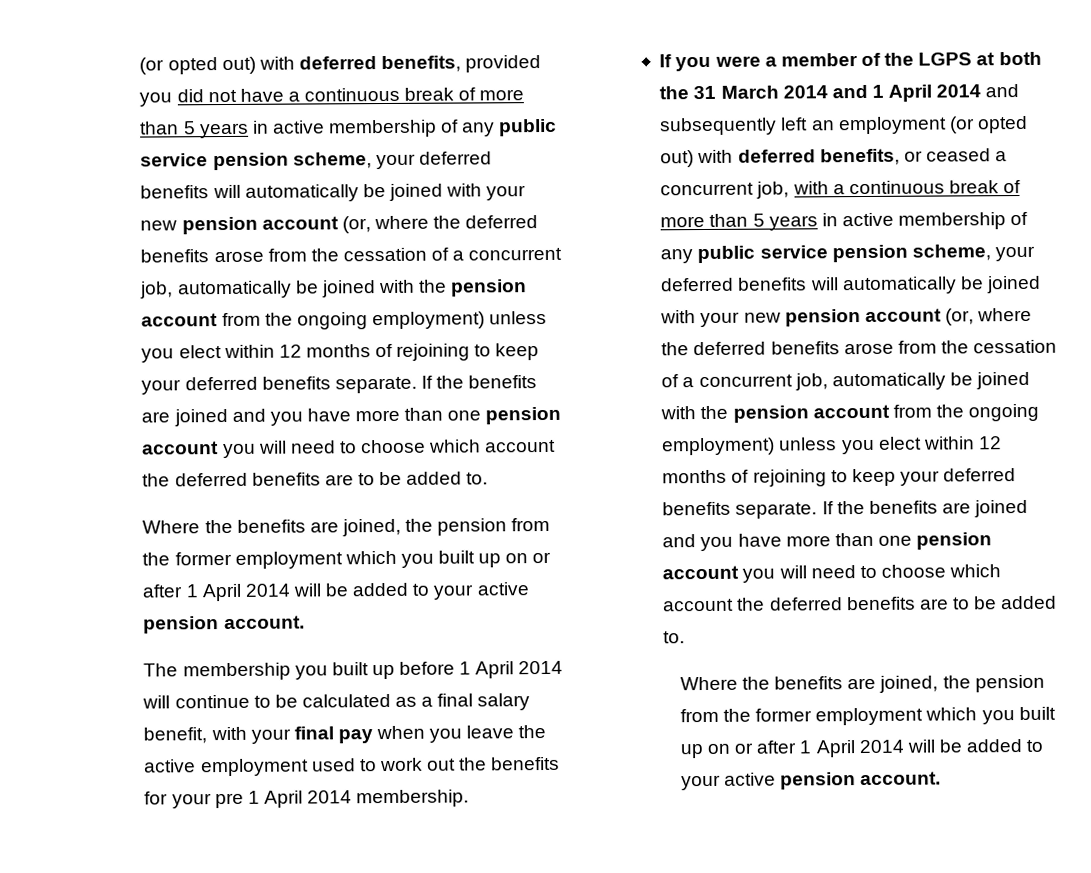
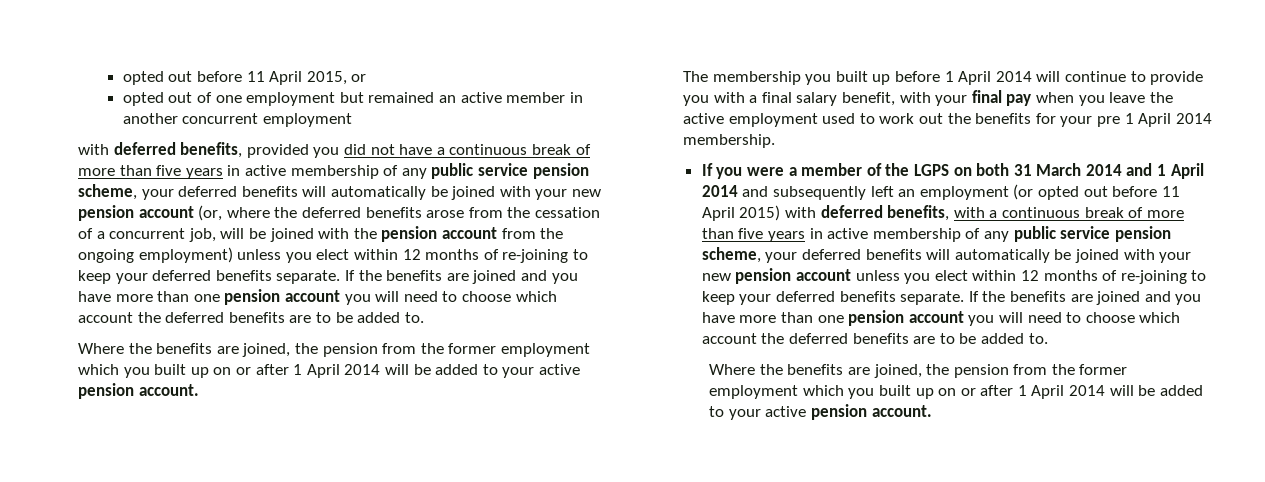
[139,56,256,75] (or opted out) -> [122,71,367,85] [122,92,583,106] [122,113,353,127] opted out before 11 April 2015, or // opted out of one employment but remained an active member in another concurrent employment //
[183,121,196,135] 5 -> [156,165,182,176] five
[177,280,292,299] automatically -> [220,228,245,239] will
[396,343,471,361] rejoining -> [502,249,569,263] re-joining
[274,693,418,708] be calculated as -> [1150,71,1204,85] [683,92,745,106] provide you with
[976,51,1042,66] [659,86,690,100] at both the -> [953,163,1010,176] on both
[660,148,1008,168] [660,181,790,199] out) with deferred benefits, or ceased a concurrent job, -> [1083,186,1180,197] [701,205,950,221] out before 11 April 2015) with deferred benefits,
[752,213,765,227] 5 -> [738,228,764,239] five
[944,307,1033,326] [661,339,1058,356] [661,371,1031,391] [660,403,1040,423] [662,436,1002,456] [662,469,827,487] (or, where the deferred benefits arose from the cessation of a concurrent job, automatically be joined with the pension account from the ongoing employment) unless you elect within 12 months of rejoining -> [855,270,1187,284] unless you elect within 12 months of re-joining

